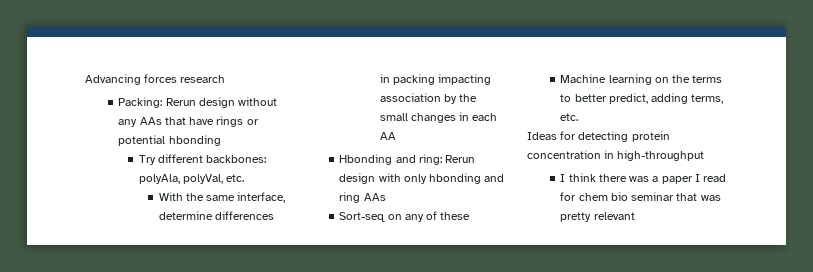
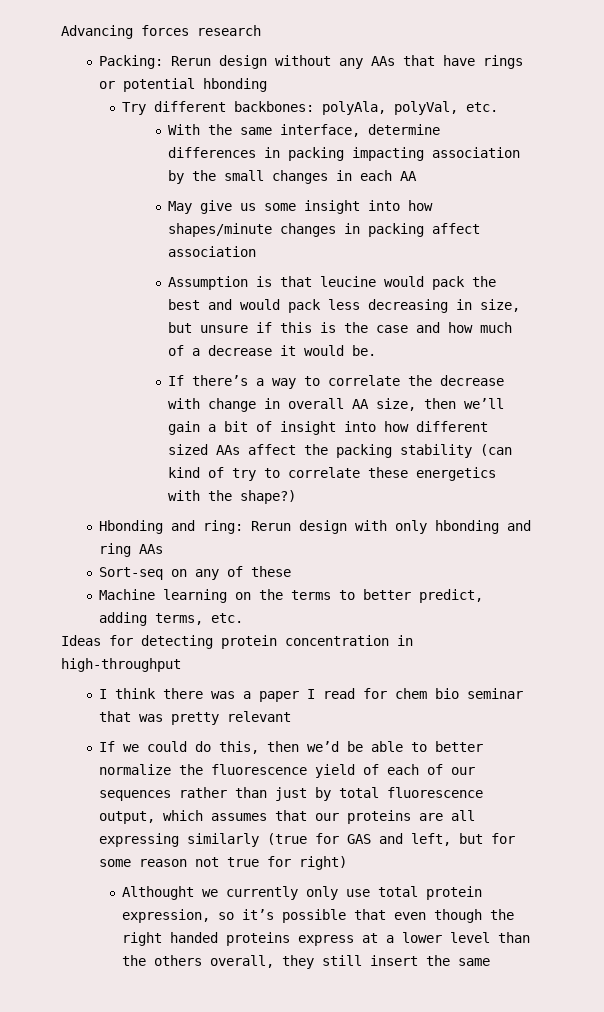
(396, 136) none -> [168,200,434,214] [168,223,481,237] [168,246,257,257] [168,276,497,290] [168,299,521,313] [168,322,513,333] [168,345,377,356] [168,375,505,389] [168,398,505,412] [168,421,489,435] [168,444,513,458] [168,467,497,481] [168,490,297,504] // May give us some insight into how shapes/minute changes in packing affect association // Assumption is that leucine would pack the best and would pack less decreasing in size, but unsure if this is the case and how much of a decrease it would be. // If there’s a way to correlate the decrease with change in overall AA size, then we’ll gain a bit of insight into how different sized AAs affect the packing stability (can kind of try to correlate these energetics with the shape?)
(635, 216) none -> [98,741,483,754] [98,764,475,778] [98,787,483,801] [98,810,475,824] [98,833,515,847] [98,856,347,870] [121,886,482,900] [121,909,514,923] [121,932,530,946] [121,955,490,969] // If we could do this, then we’d be able to better normalize the fluorescence yield of each of our sequences rather than just by total fluorescence output, which assumes that our proteins are all expressing similarly (true for GAS and left, but for some reason not true for right) // Althought we currently only use total protein expression, so it’s possible that even though the right handed proteins express at a lower level than the others overall, they still insert the same

